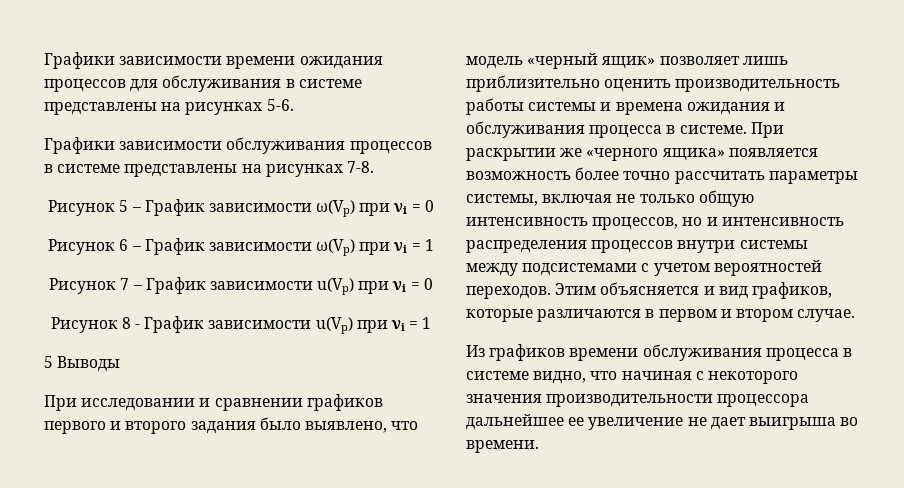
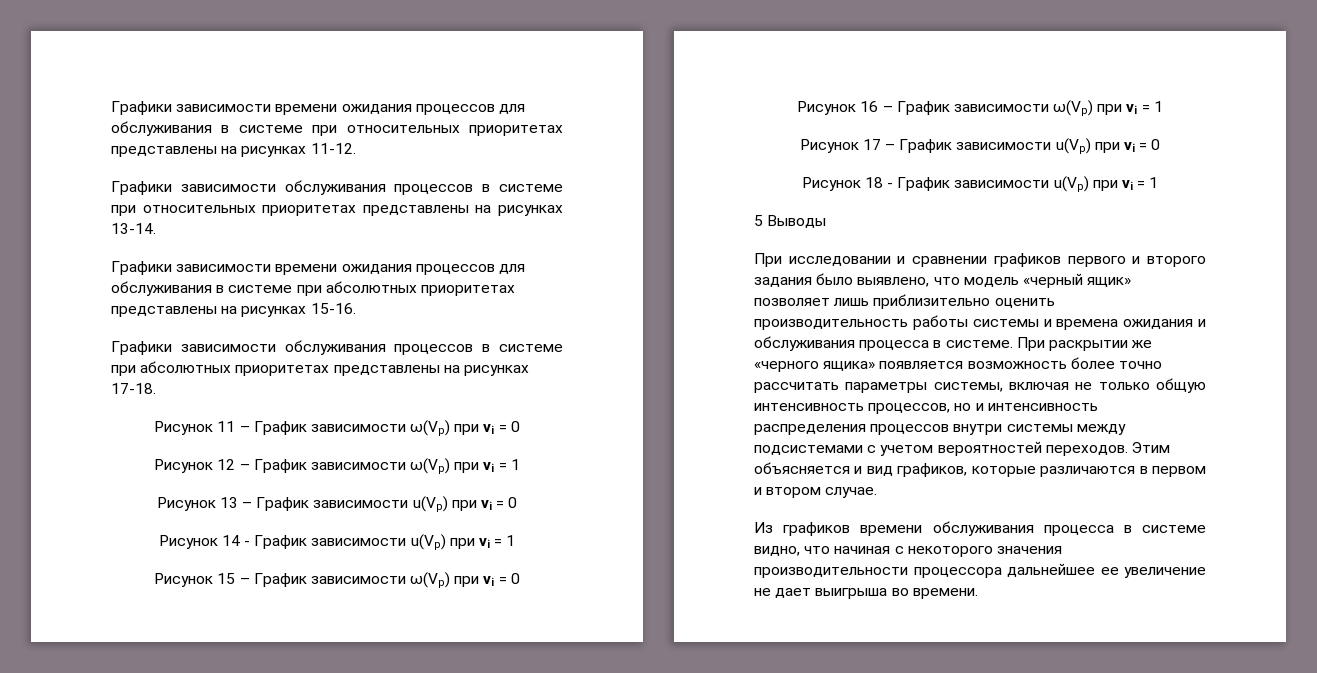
[44,52,383,69] [44,75,362,92] [44,99,294,115] [44,137,432,154] [44,161,374,177] [48,199,434,217] [48,238,434,256] [49,277,433,295] [50,317,131,333] Графики зависимости времени ожидания процессов для обслуживания в системе представлены на рисунках 5-6. // Графики зависимости обслуживания процессов в системе представлены на рисунках 7-8. // Рисунок 5 – График зависимости ω(Vp) при νi = 0 // Рисунок 6 – График зависимости ω(Vp) при νi = 1 // Рисунок 7 – График зависимости u(Vp) при νi = 0 // Рисунок 8 -> [111,101,525,115] [111,121,563,136] [111,143,356,157] [111,180,563,195] [111,205,563,216] [111,223,156,234] [111,261,525,275] [111,281,515,296] [111,303,356,317] [111,340,563,355] [111,361,529,376] [111,383,156,394] [154,420,520,436] [154,458,520,474] [156,496,518,512] [158,534,516,550] [154,572,520,588] [797,100,1163,116] [799,138,1161,154] [801,177,883,191] Графики зависимости времени ожидания процессов для обслуживания в системе при относительных приоритетах представлены на рисунках 11-12. // Графики зависимости обслуживания процессов в системе при относительных приоритетах представлены на рисунках 13-14. // Графики зависимости времени ожидания процессов для обслуживания в системе при абсолютных приоритетах представлены на рисунках 15-16. // Графики зависимости обслуживания процессов в системе при абсолютных приоритетах представлены на рисунках 17-18. // Рисунок 11 – График зависимости ω(Vp) при νi = 0 // Рисунок 12 – График зависимости ω(Vp) при νi = 1 // Рисунок 13 – График зависимости u(Vp) при νi = 0 // Рисунок 14 - График зависимости u(Vp) при νi = 1 // Рисунок 15 – График зависимости ω(Vp) при νi = 0 // Рисунок 16 – График зависимости ω(Vp) при νi = 1 // Рисунок 17 – График зависимости u(Vp) при νi = 0 // Рисунок 18

